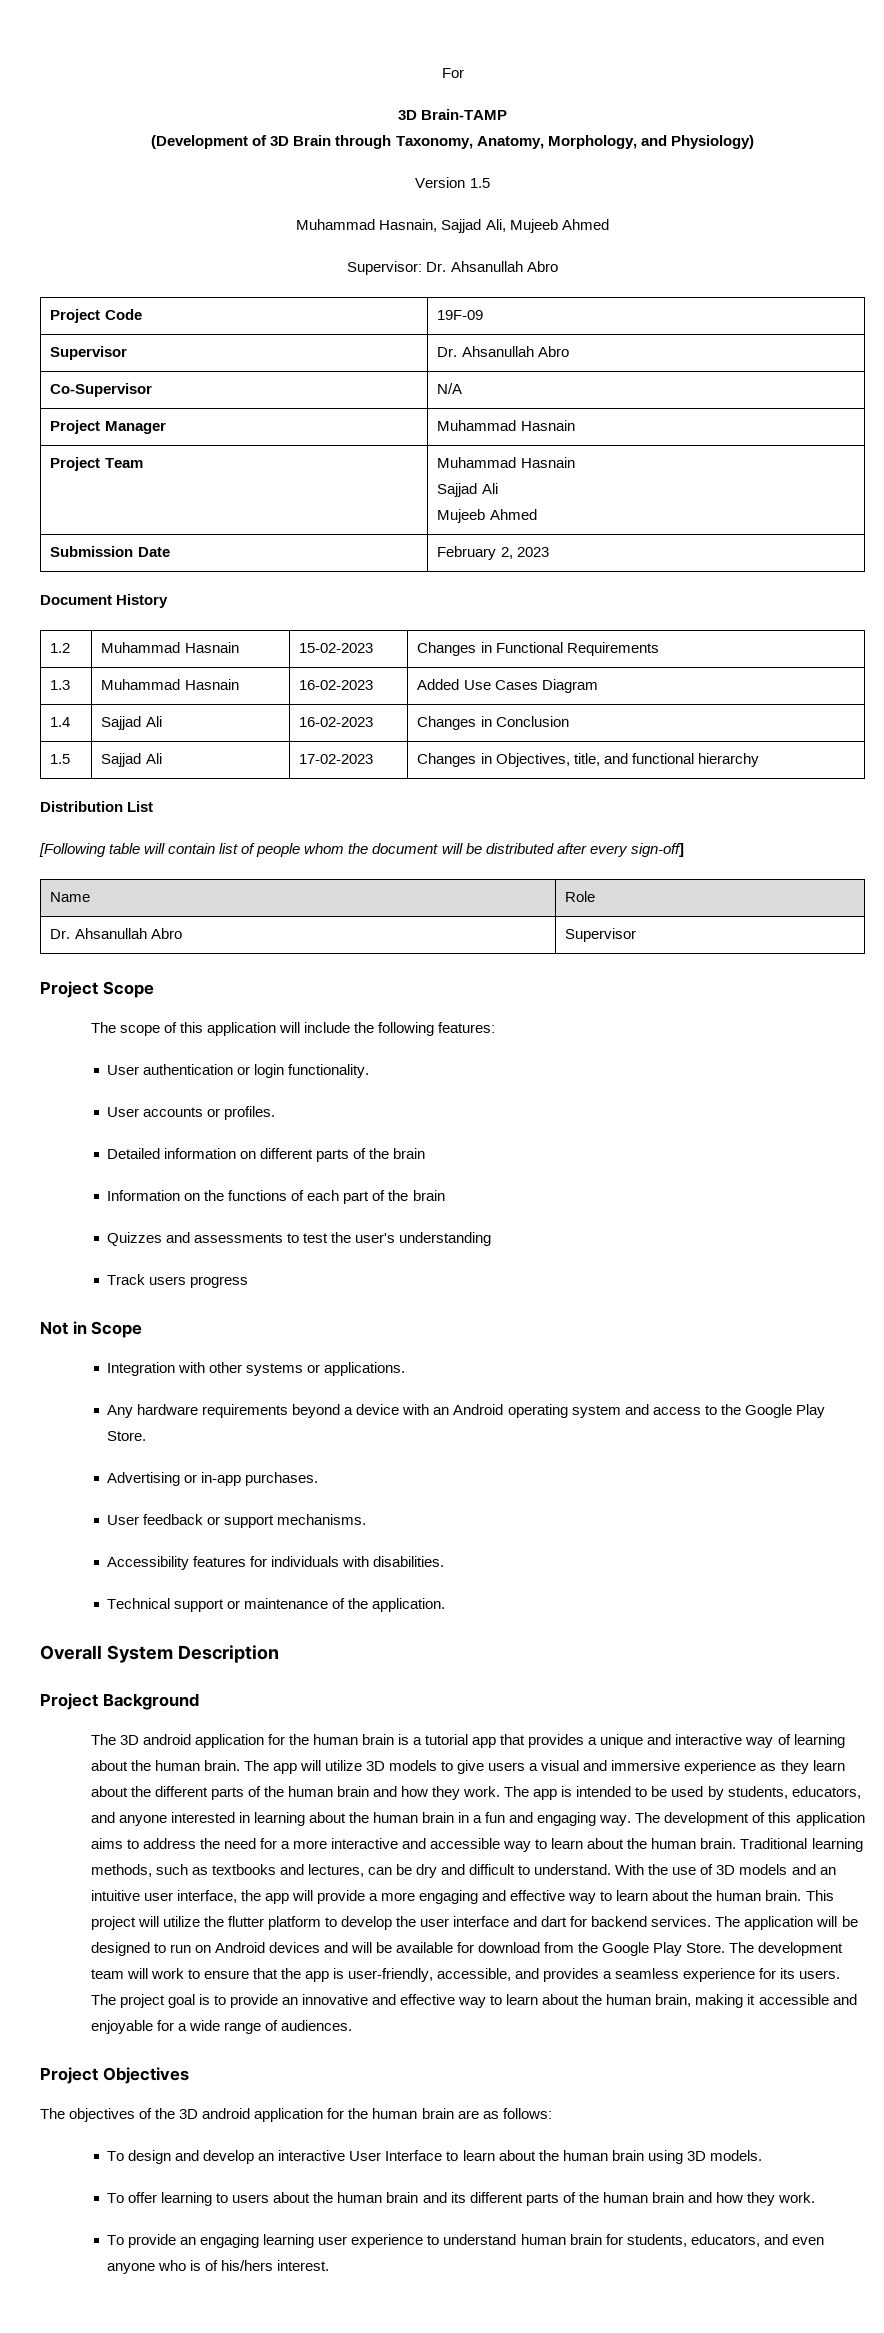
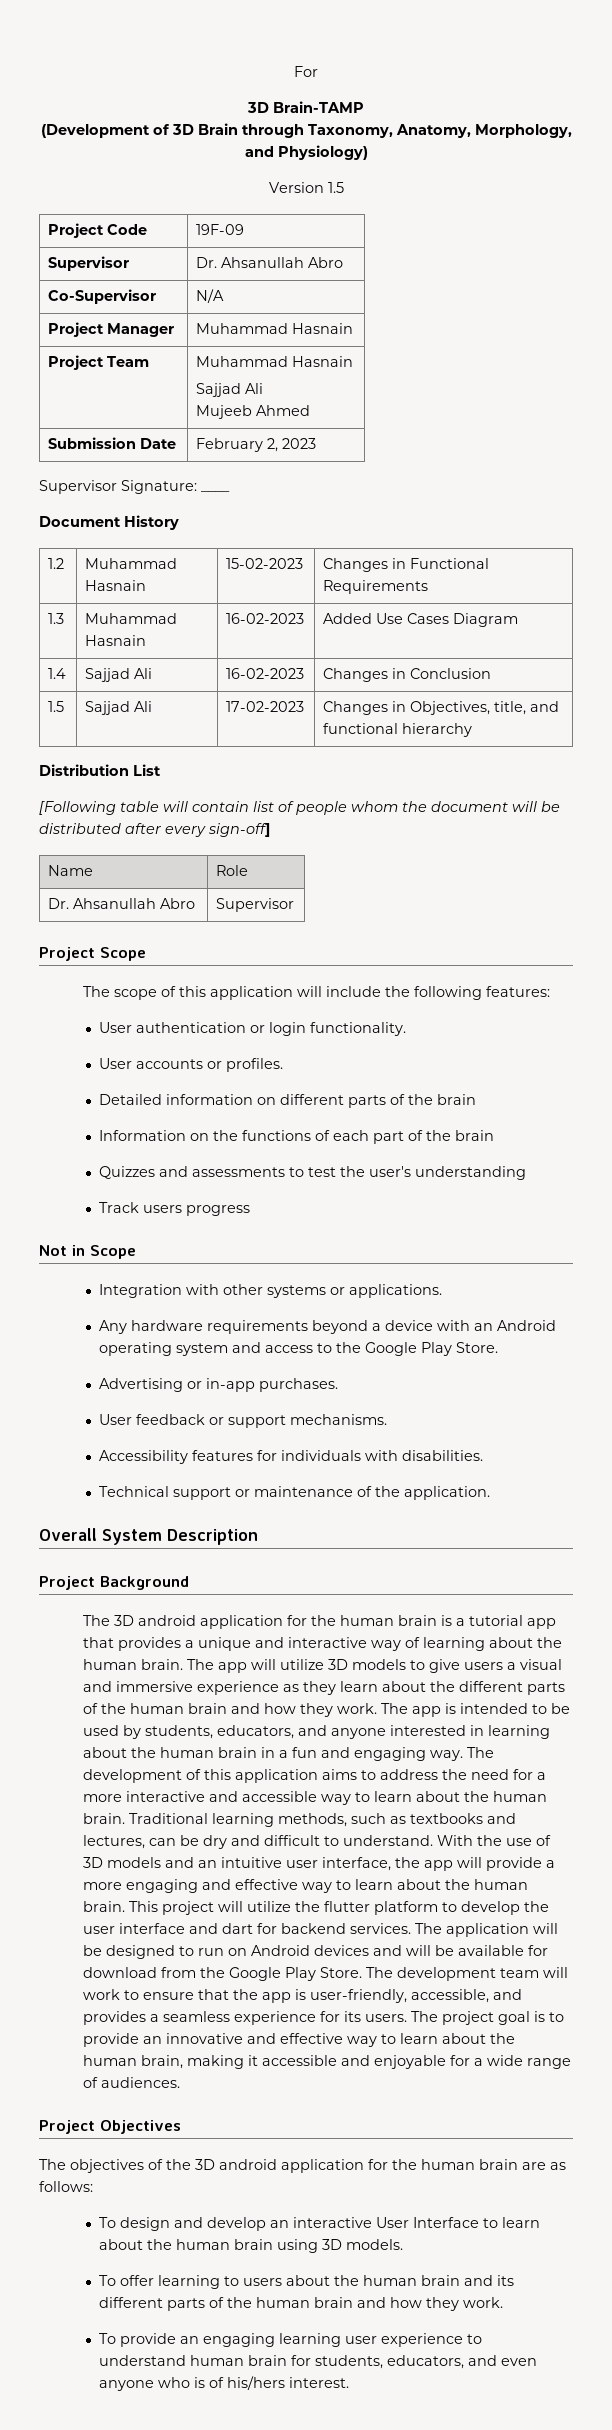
[296,219,609,233] [347,261,558,275] // Muhammad Hasnain, Sajjad Ali, Mujeeb Ahmed // Supervisor: Dr. Ahsanullah Abro -> (344, 187) none
(549, 552) none -> [39,480,230,494] // Supervisor Signature: ____

